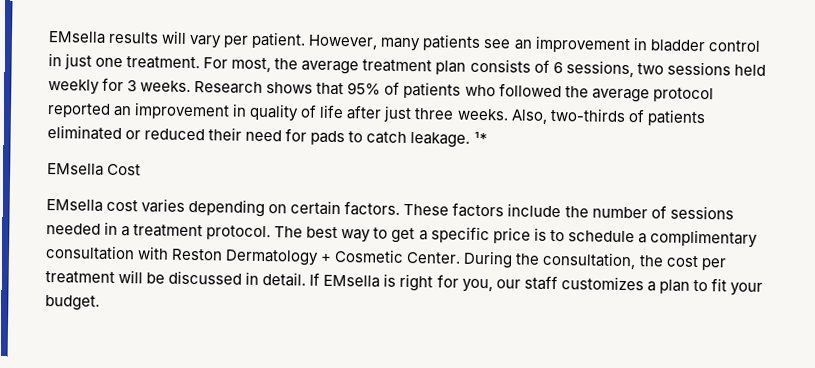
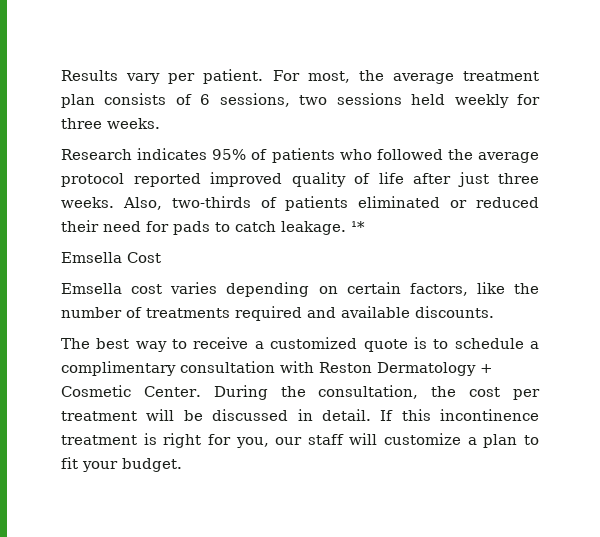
[48,30,761,54] [48,53,201,70] EMsella results will vary per patient. However, many patients see an improvement in bladder control in just one treatment. -> [61,69,264,84] Results vary per patient.
[127,80,345,96] 3 weeks. Research shows that -> [61,118,160,129] [61,148,208,160] three weeks. // Research indicates
[113,102,248,120] an improvement in -> [210,172,282,187] improved
[47,163,104,176] EMsella -> [61,252,122,263] Emsella
[46,199,103,212] EMsella -> [61,283,122,294] Emsella
[344,201,734,220] [46,221,531,244] factors. These factors include the number of sessions needed in a treatment protocol. The best way to get a specific price -> [409,282,539,296] [61,306,494,321] [61,337,408,352] factors, like the number of treatments required and available discounts. // The best way to receive a customized quote
[323,274,381,288] EMsella -> [401,409,539,421] [61,435,137,445] this incontinence treatment
[560,276,644,291] customizes -> [349,433,462,445] will customize

